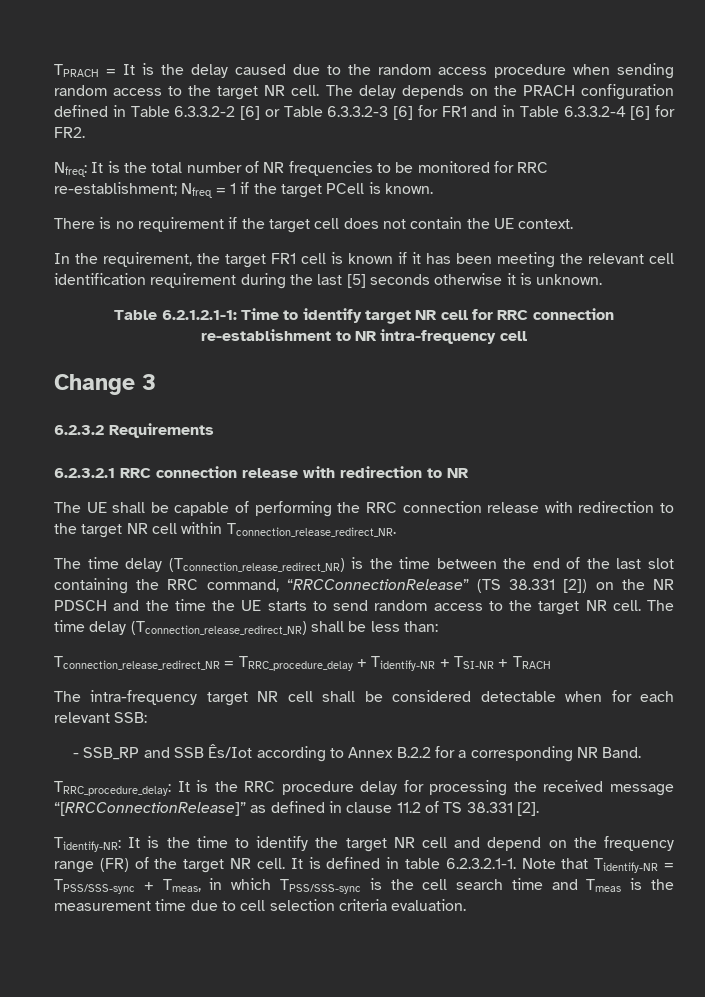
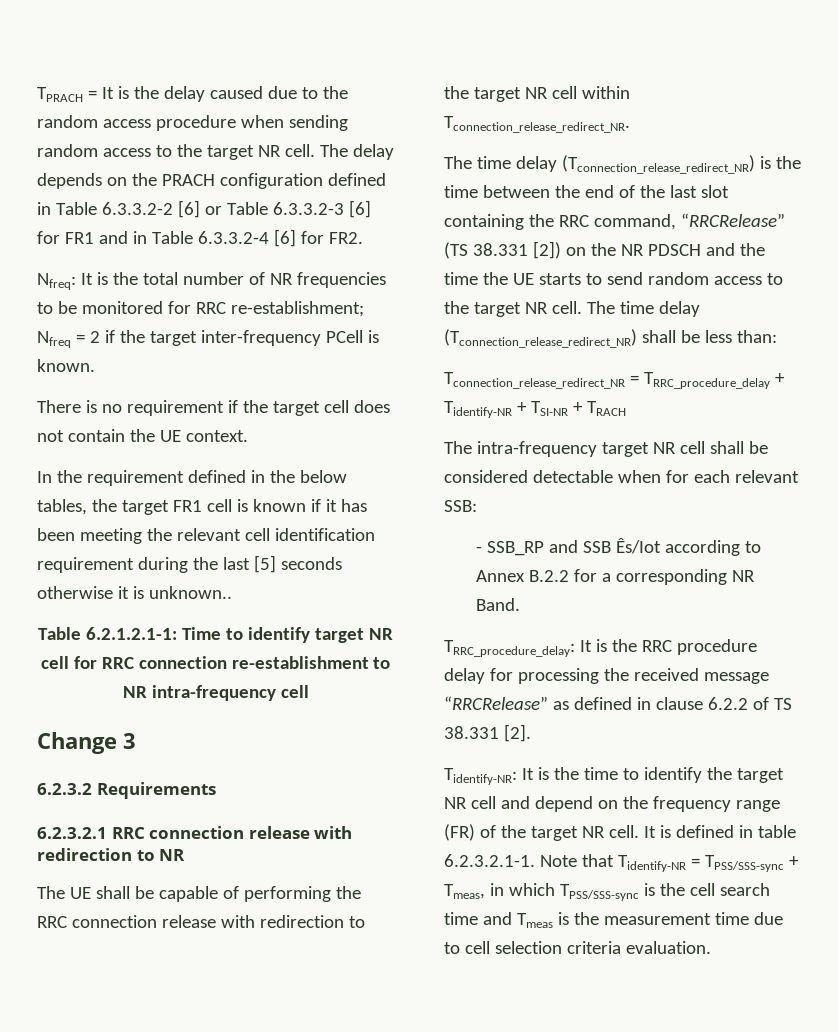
[229,182,322,198] 1 if the target -> [89,330,321,346] 2 if the target inter-frequency
[103,252,192,267] requirement, -> [86,470,347,486] [37,499,87,515] requirement defined in the below tables,
[536,274,603,285] unknown. -> [148,586,232,599] unknown..
[286,579,469,590] “RRCConnectionRelease” -> [680,213,785,227] “RRCRelease”
[54,802,246,816] “[RRCConnectionRelease]” -> [444,696,548,710] “RRCRelease”
[396,802,421,813] 11.2 -> [707,697,748,710] 6.2.2

